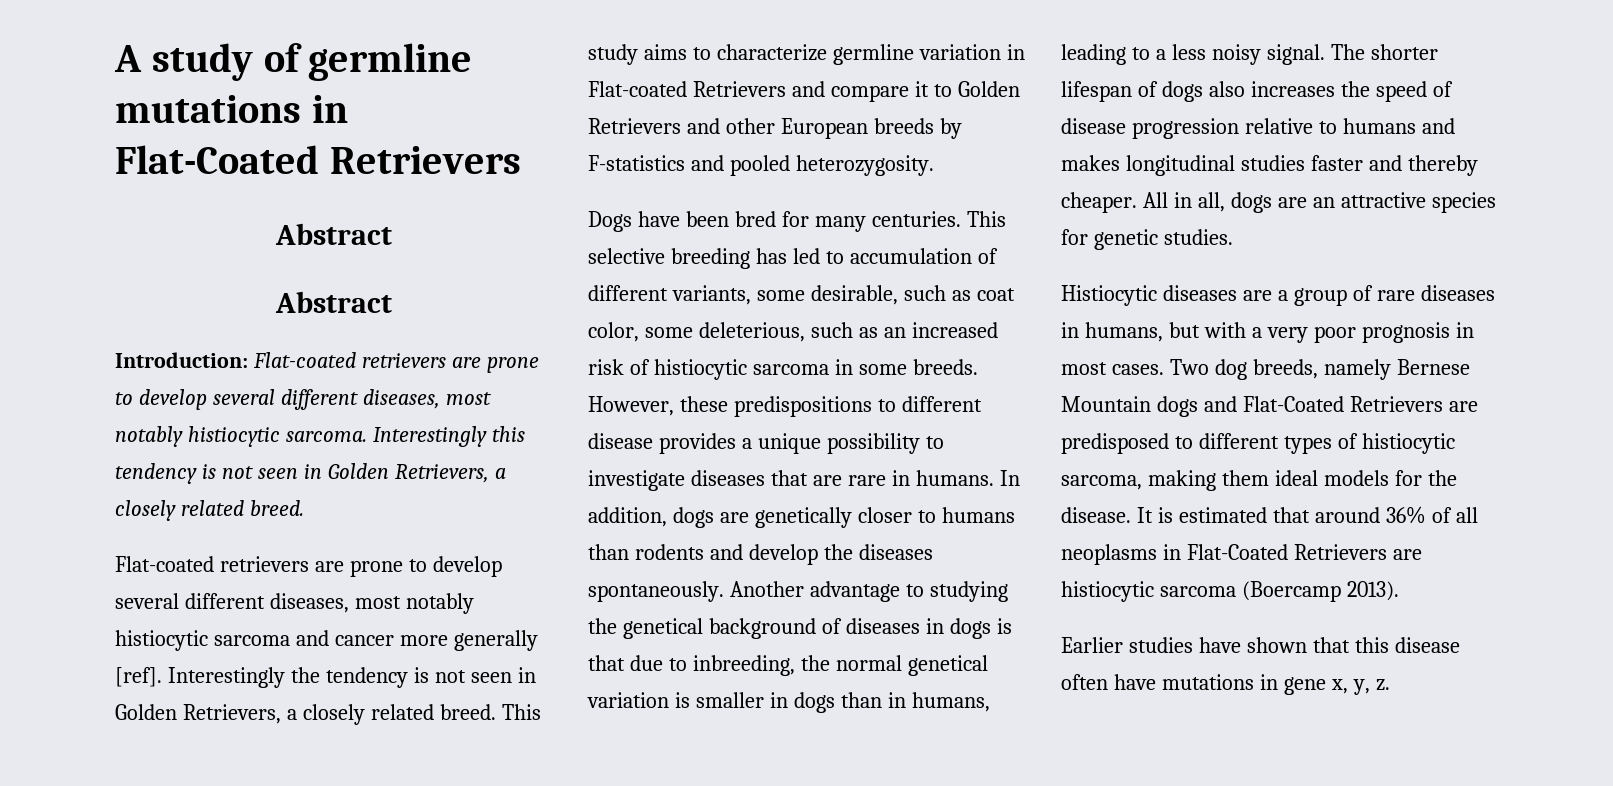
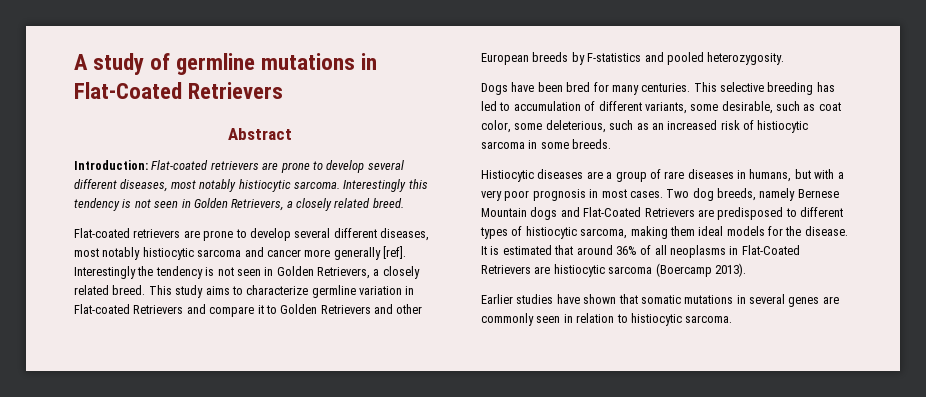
[274,291,392,313] // Abstract -> (292, 134) none
[588,396,982,417] [588,433,944,454] [588,470,1020,491] [588,507,1015,528] [588,544,933,565] [588,581,1008,602] [588,618,1012,639] [588,655,988,676] [587,692,990,713] [1061,44,1438,65] [1061,81,1453,102] [1061,118,1455,139] [1061,155,1478,176] [1061,192,1496,213] [1061,229,1233,250] However, these predispositions to different disease provides a unique possibility to investigate diseases that are rare in humans. In addition, dogs are genetically closer to humans than rodents and develop the diseases spontaneously. Another advantage to studying the genetical background of diseases in dogs is that due to inbreeding, the normal genetical variation is smaller in dogs than in humans, leading to a less noisy signal. The shorter lifespan of dogs also increases the speed of disease progression relative to humans and makes longitudinal studies faster and thereby cheaper. All in all, dogs are an attractive species for genetic studies. -> (612, 144) none
[1354,637,1460,653] [1061,674,1390,695] this disease often have mutations in gene x, y, z. -> [640,294,839,307] [481,313,733,326] somatic mutations in several genes are commonly seen in relation to histiocytic sarcoma.

